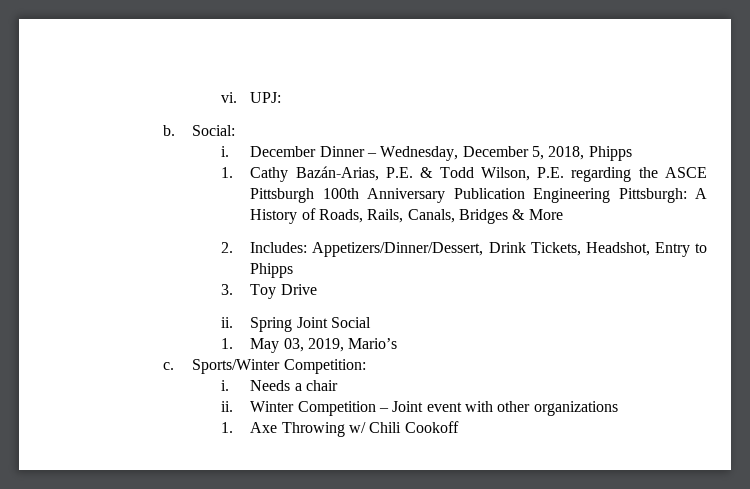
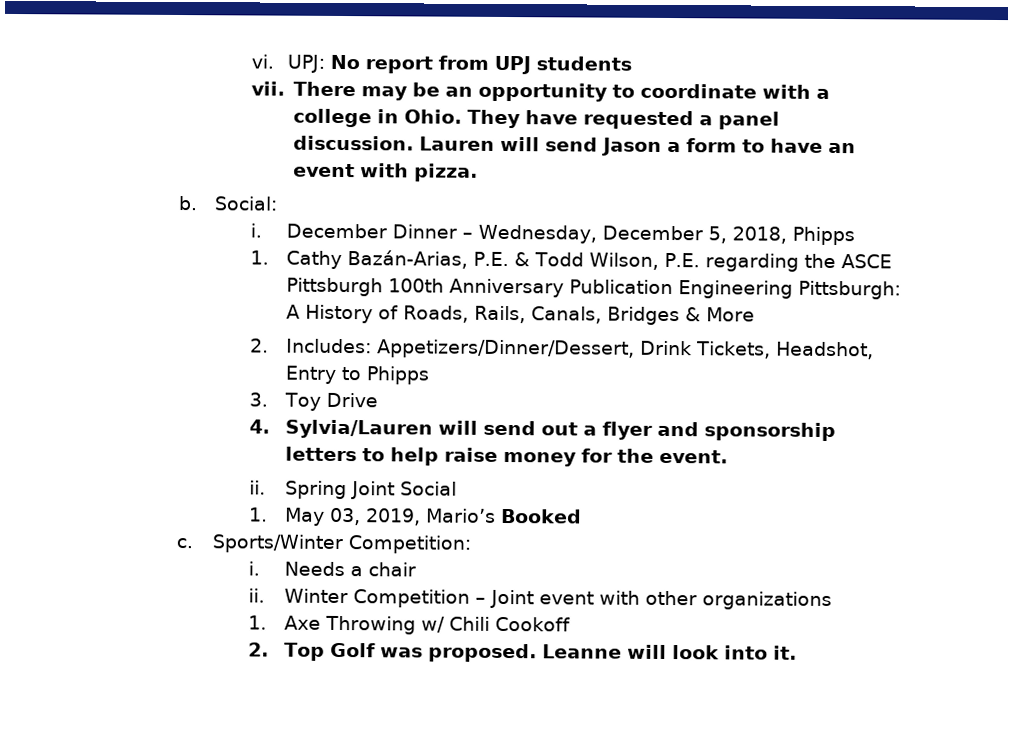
(282, 97) none -> [329,54,632,75] [250,81,831,102] [293,108,781,130] [293,135,857,156] [293,163,479,182] No report from UPJ students // vii. There may be an opportunity to coordinate with a college in Ohio. They have requested a panel discussion. Lauren will send Jason a form to have an event with pizza.
(317, 289) none -> [248,419,836,442] [284,446,728,467] // 4. Sylvia/Lauren will send out a flyer and sponsorship letters to help raise money for the event.
(398, 343) none -> [500,508,582,524] Booked
(459, 427) none -> [247,642,797,663] // 2. Top Golf was proposed. Leanne will look into it.

